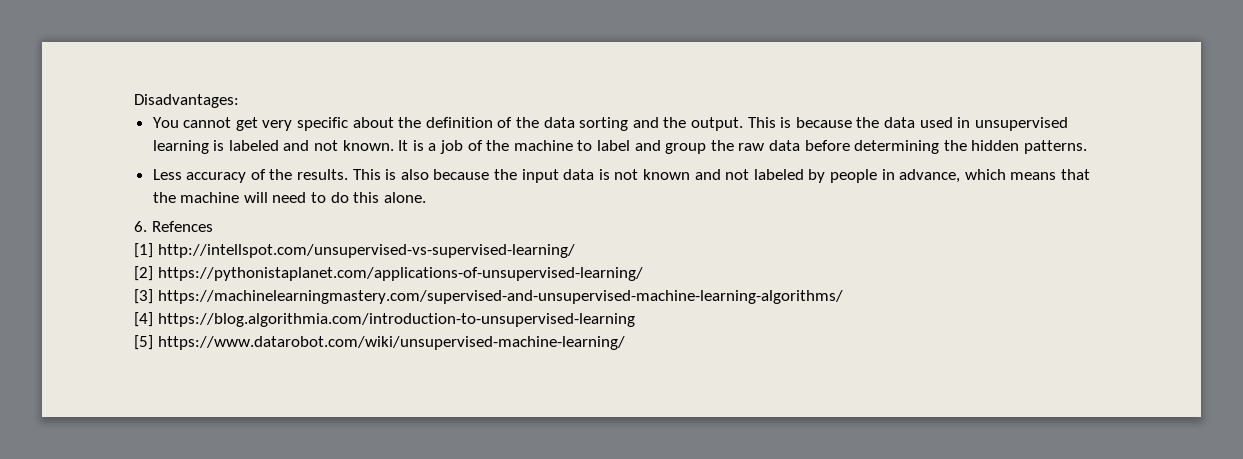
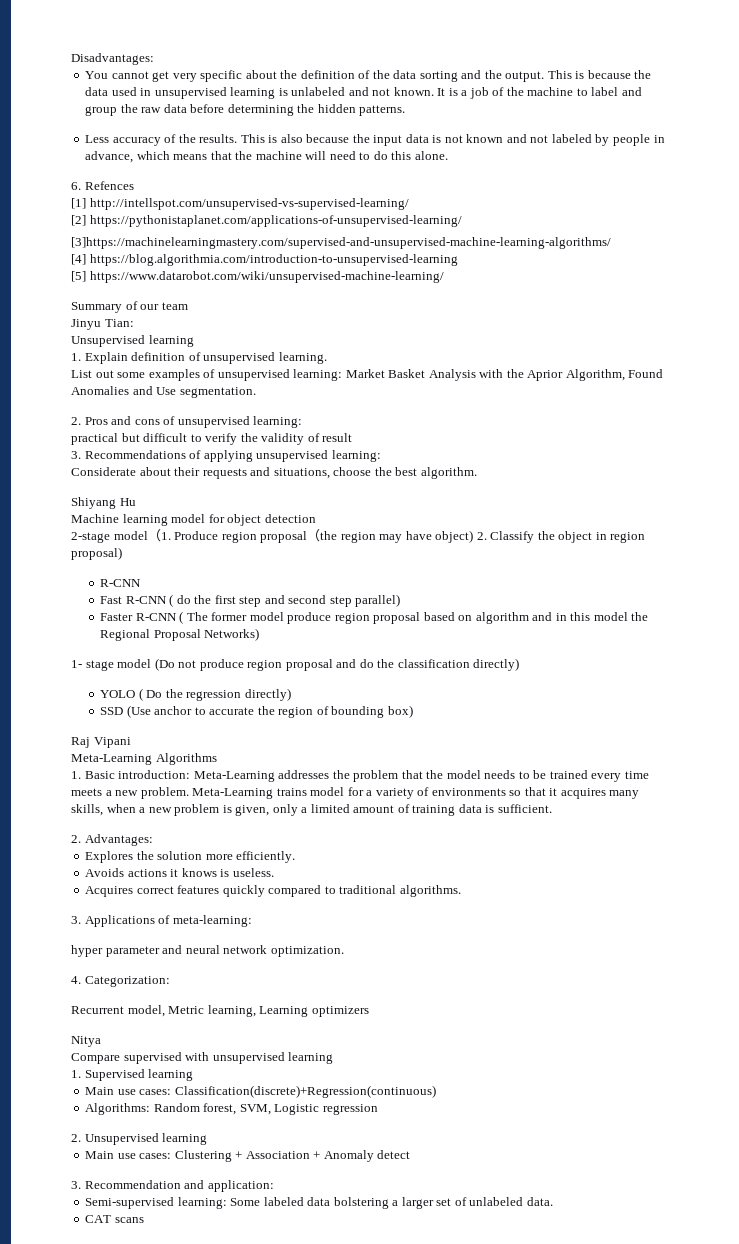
[228,140,279,151] labeled -> [291,87,346,96] unlabeled
[134,289,843,304] [3] https://machinelearningmastery.com/supervised-and-unsupervised-machine-learning-algorithms/ -> [71,237,611,249] [3]https://machinelearningmastery.com/supervised-and-unsupervised-machine-learning-algorithms/
(625, 343) none -> [71,301,188,313] [71,319,134,330] [71,335,194,347] [71,352,327,364] [71,369,664,381] [71,386,256,398] [71,416,303,428] [71,433,353,445] [71,450,381,462] [71,467,477,479] [71,497,136,509] [71,514,316,526] [71,529,646,543] [71,547,122,560] [100,579,142,587] [100,594,401,607] [100,611,649,624] [100,628,260,641] [71,658,520,671] [100,688,291,701] [100,705,413,718] [71,737,131,748] [71,753,217,765] [71,770,649,782] [71,787,640,799] [71,804,552,816] [71,834,153,846] [85,851,296,863] [85,868,274,877] [85,885,461,897] [71,915,252,927] [71,945,344,957] [71,976,170,987] [71,1005,369,1017] [71,1036,101,1047] [71,1052,334,1064] [71,1069,194,1081] [85,1085,436,1098] [85,1103,378,1115] [71,1133,208,1145] [85,1150,411,1162] [71,1180,274,1192] [85,1197,553,1209] [85,1215,144,1223] // Summary of our team // Jinyu Tian: // Unsupervised learning // 1. Explain definition of unsupervised learning. // List out some examples of unsupervised learning: Market Basket Analysis with the Aprior Algorithm, Found Anomalies and Use segmentation. // 2. Pros and cons of unsupervised learning: // practical but difficult to verify the validity of result // 3. Recommendations of applying unsupervised learning: // Considerate about their requests and situations, choose the best algorithm. // Shiyang Hu // Machine learning model for object detection // 2-stage model（1. Produce region proposal（the region may have object) 2. Classify the object in region proposal) // R-CNN // Fast R-CNN ( do the first step and second step parallel) // Faster R-CNN ( The former model produce region proposal based on algorithm and in this model the Regional Proposal Networks) // 1- stage model (Do not produce region proposal and do the classification directly) // YOLO ( Do the regression directly) // SSD (Use anchor to accurate the region of bounding box) // Raj Vipani // Meta-Learning Algorithms // 1. Basic introduction: Meta-Learning addresses the problem that the model needs to be trained every time meets a new problem. Meta-Learning trains model for a variety of environments so that it acquires many skills, when a new problem is given, only a limited amount of training data is sufficient. // 2. Advantages: // Explores the solution more efficiently. // Avoids actions it knows is useless. // Acquires correct features quickly compared to traditional algorithms. // 3. Applications of meta-learning: // hyper parameter and neural network optimization. // 4. Categorization: // Recurrent model, Metric learning, Learning optimizers // Nitya // Compare supervised with unsupervised learning // 1. Supervised learning // Main use cases: Classification(discrete)+Regression(continuous) // Algorithms: Random forest, SVM, Logistic regression // 2. Unsupervised learning // Main use cases: Clustering + Association + Anomaly detect // 3. Recommendation and application: // Semi-supervised learning: Some labeled data bolstering a larger set of unlabeled data. // CAT scans

